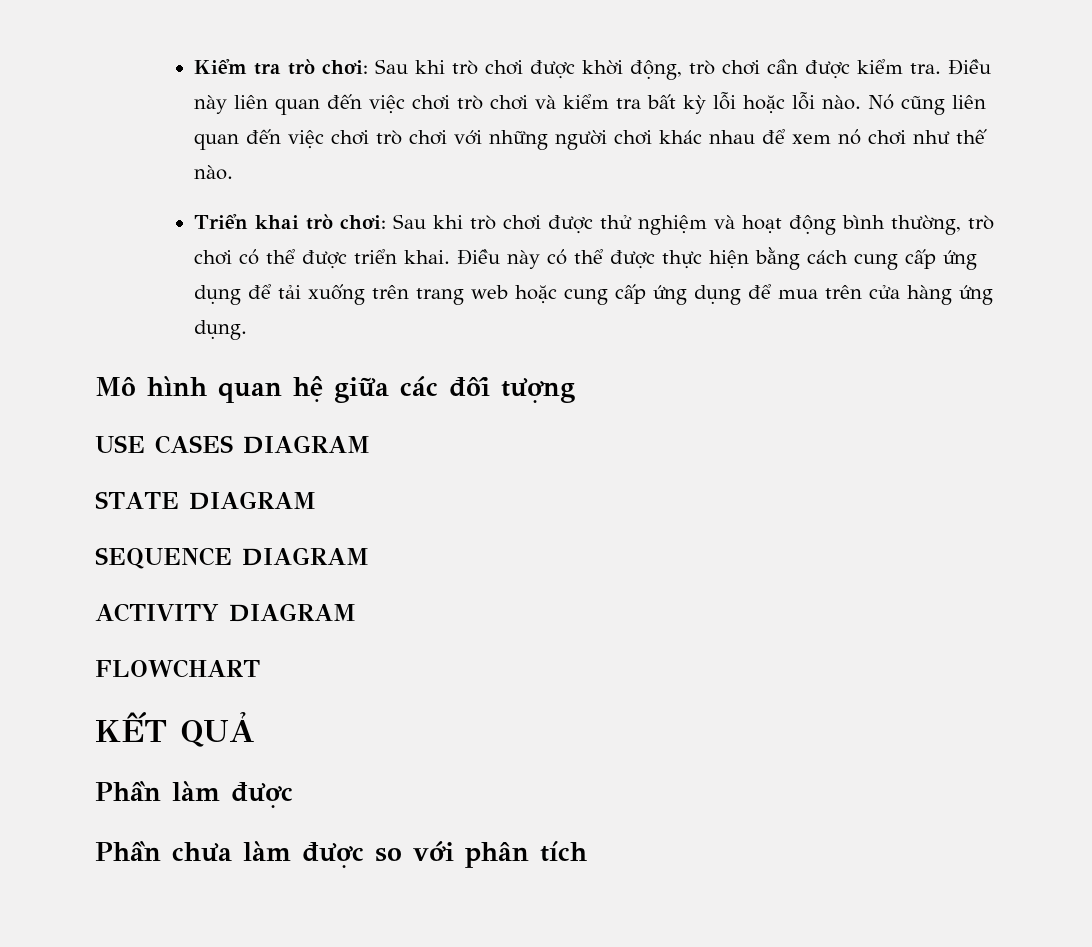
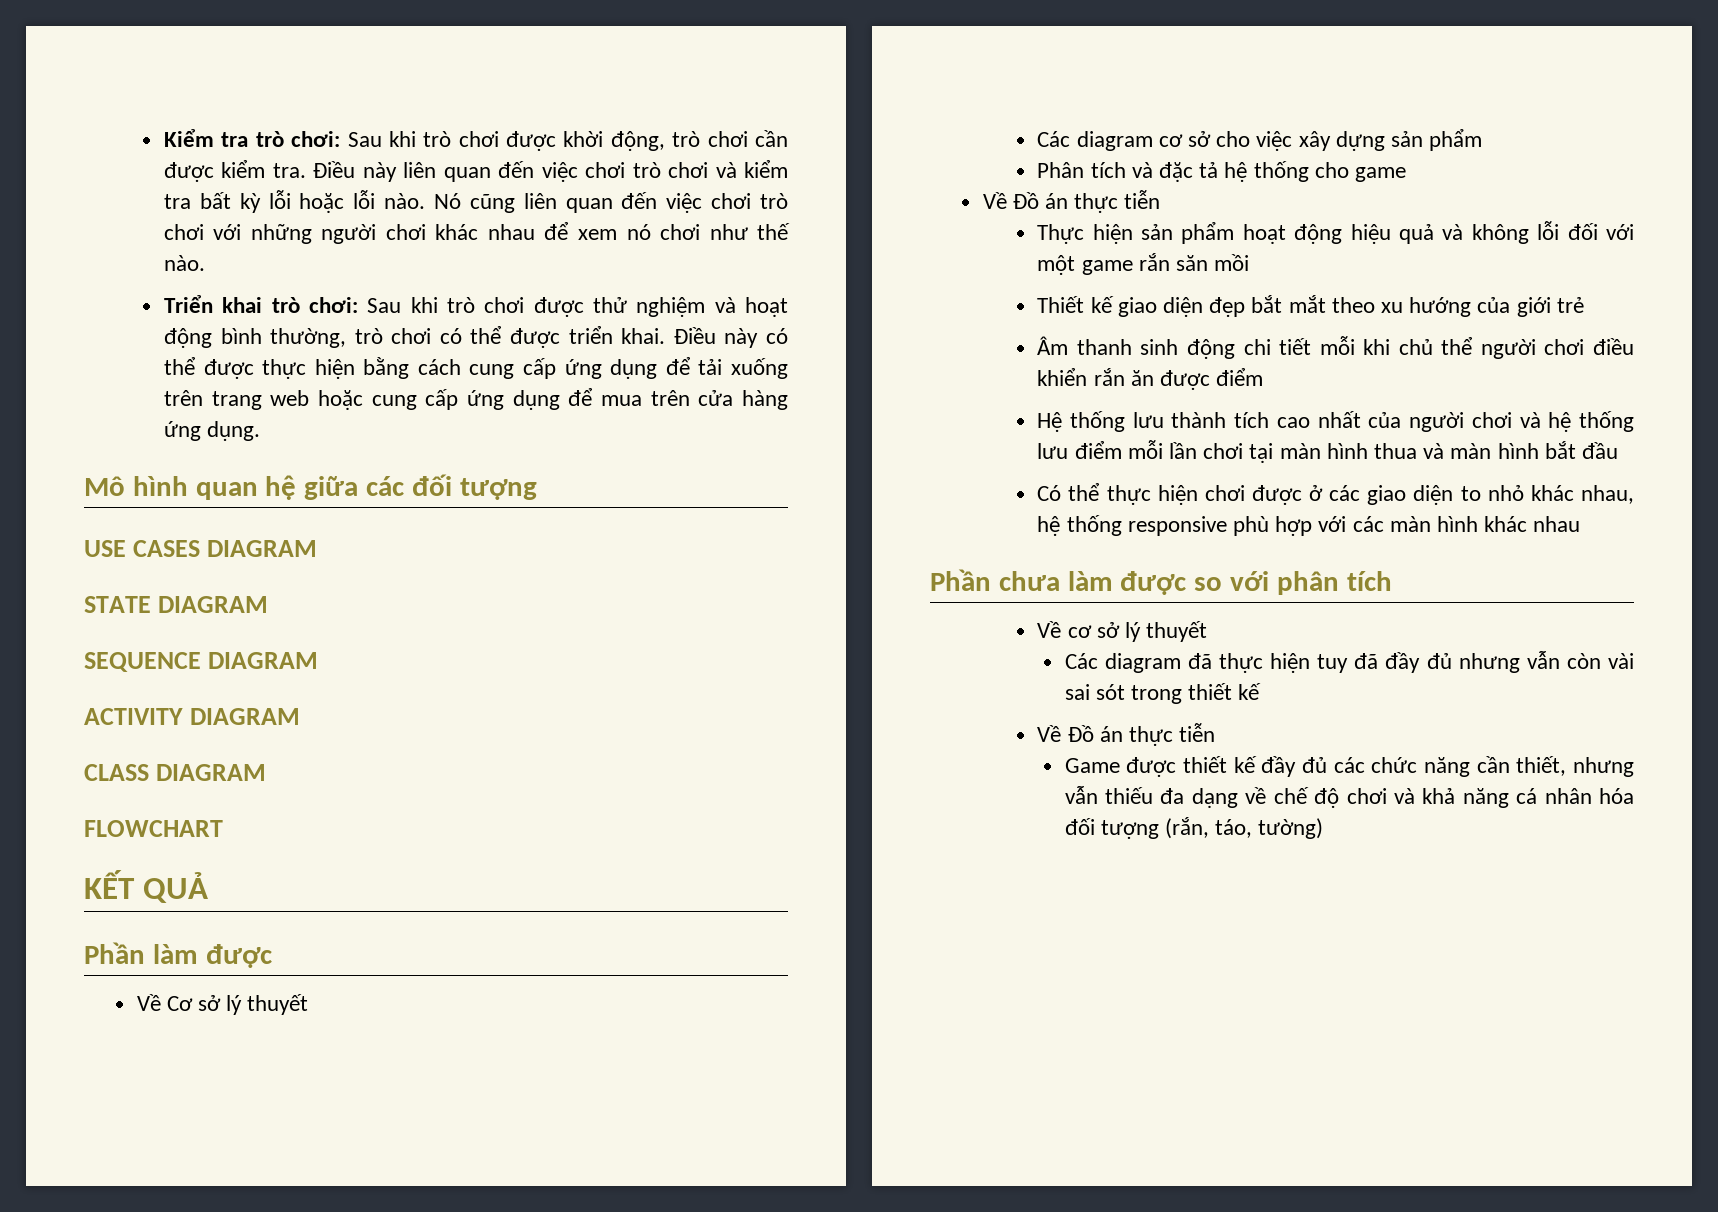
(356, 612) none -> [84,764,267,781] // CLASS DIAGRAM
(293, 795) none -> [136,994,309,1015] [1037,129,1483,151] [1037,161,1406,182] [982,190,1161,213] [1037,221,1634,244] [1037,253,1250,275] [1037,295,1584,317] [1037,336,1634,359] [1037,368,1264,390] [1037,411,1634,432] [1037,440,1619,463] [1037,483,1634,505] [1037,515,1581,536] // Về Cơ sở lý thuyết // Các diagram cơ sở cho việc xây dựng sản phẩm // Phân tích và đặc tả hệ thống cho game // Về Đồ án thực tiễn // Thực hiện sản phẩm hoạt động hiệu quả và không lỗi đối với một game rắn săn mồi // Thiết kế giao diện đẹp bắt mắt theo xu hướng của giới trẻ // Âm thanh sinh động chi tiết mỗi khi chủ thể người chơi điều khiển rắn ăn được điểm // Hệ thống lưu thành tích cao nhất của người chơi và hệ thống lưu điểm mỗi lần chơi tại màn hình thua và màn hình bắt đầu // Có thể thực hiện chơi được ở các giao diện to nhỏ khác nhau, hệ thống responsive phù hợp với các màn hình khác nhau
(587, 851) none -> [1037,621,1208,642] [1064,651,1635,673] [1064,683,1262,704] [1037,723,1216,746] [1064,756,1634,777] [1064,786,1634,808] [1064,817,1324,839] // Về cơ sở lý thuyết // Các diagram đã thực hiện tuy đã đầy đủ nhưng vẫn còn vài sai sót trong thiết kế // Về Đồ án thực tiễn // Game được thiết kế đầy đủ các chức năng cần thiết, nhưng vẫn thiếu đa dạng về chế độ chơi và khả năng cá nhân hóa đối tượng (rắn, táo, tường)

